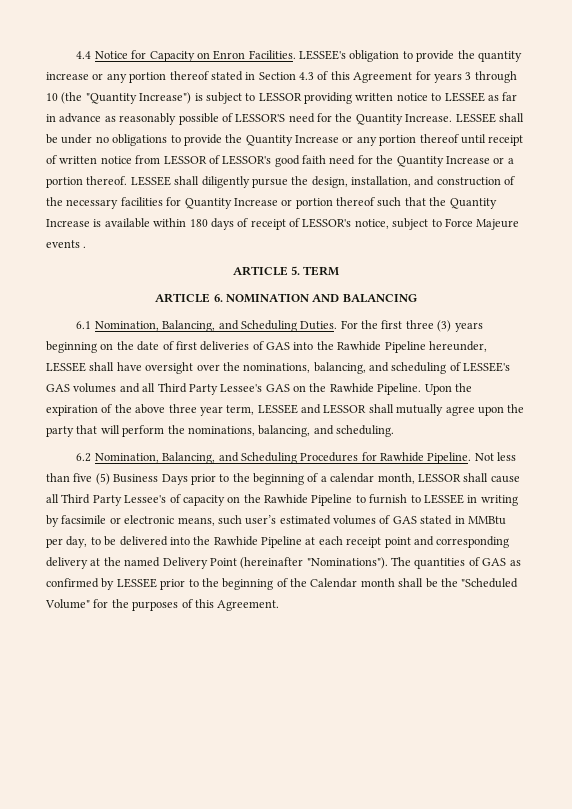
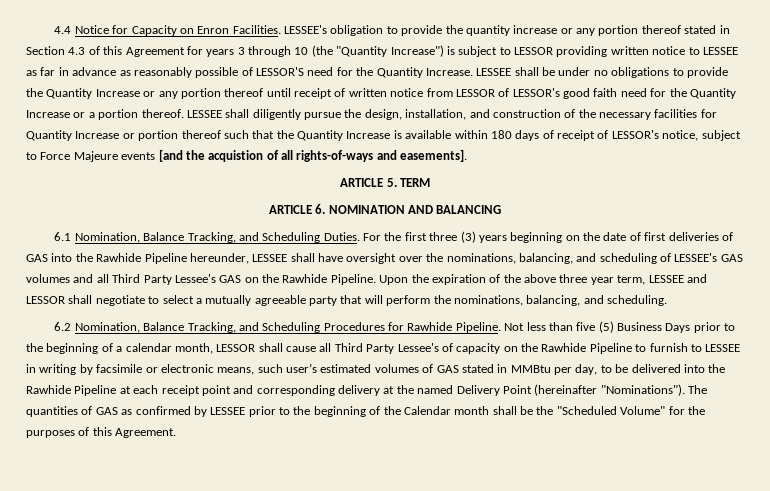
[83,246,87,248] . -> [158,149,468,162] [and the acquistion of all rights-of-ways and easements].
[162,320,216,332] Balancing, -> [143,232,236,243] Balance Tracking,
[396,404,525,416] mutually agree upon the -> [95,295,306,306] negotiate to select a mutually agreeable
[162,452,216,464] Balancing, -> [143,322,236,333] Balance Tracking,

